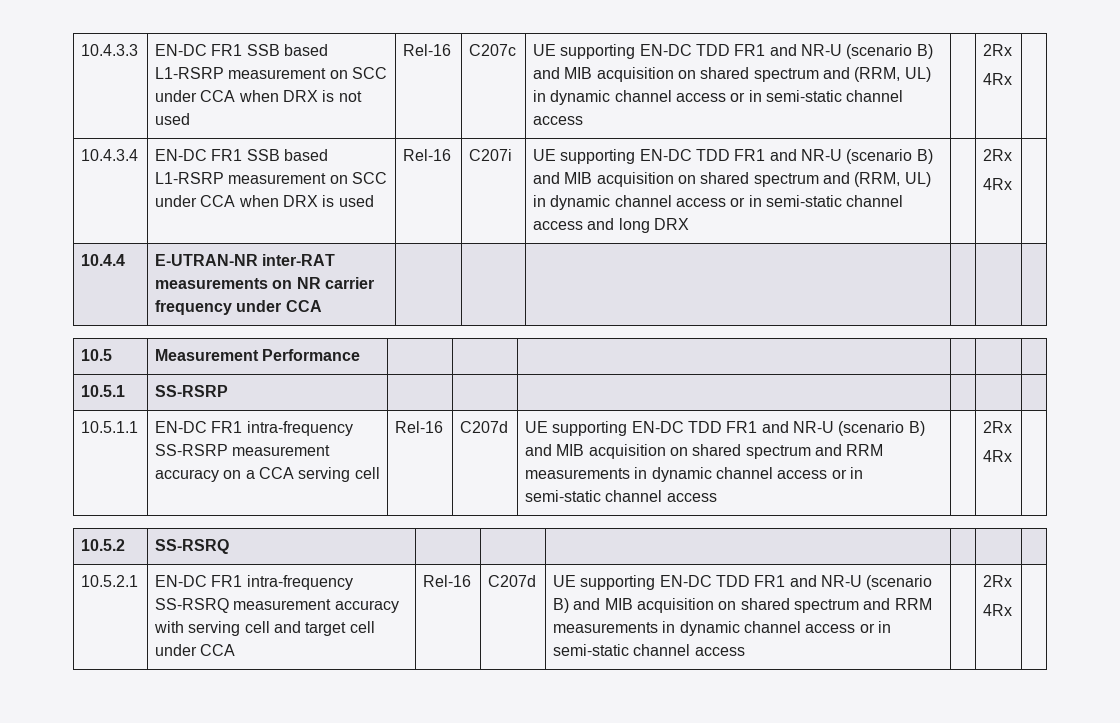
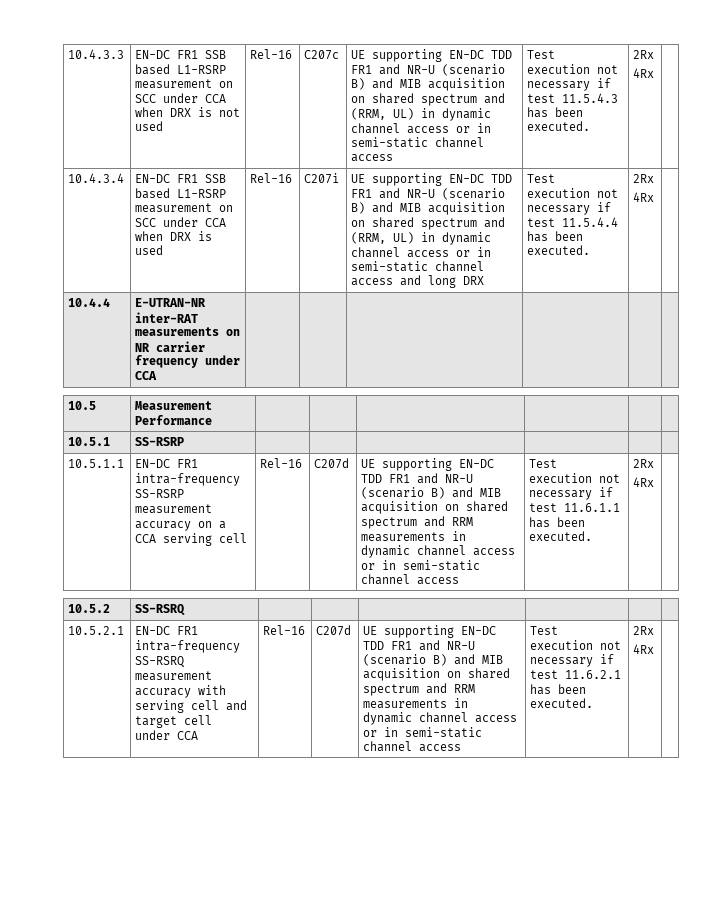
(584, 120) none -> [527,50,556,59] [527,64,619,74] [527,78,612,91] [527,93,619,103] [527,107,584,118] [527,121,591,131] Test execution not necessary if test 11.5.4.3 has been executed.
(689, 224) none -> [527,174,556,183] [527,188,619,198] [527,202,612,215] [527,217,619,227] [527,231,584,242] [527,245,591,255] Test execution not necessary if test 11.5.4.4 has been executed.
(717, 497) none -> [529,459,558,468] [529,473,621,483] [529,487,614,500] [529,503,621,512] [529,517,586,528] [529,531,593,541] Test execution not necessary if test 11.6.1.1 has been executed.
(745, 651) none -> [530,626,559,635] [530,640,622,650] [530,654,615,667] [530,670,622,679] [530,684,587,695] [530,698,594,708] Test execution not necessary if test 11.6.2.1 has been executed.

